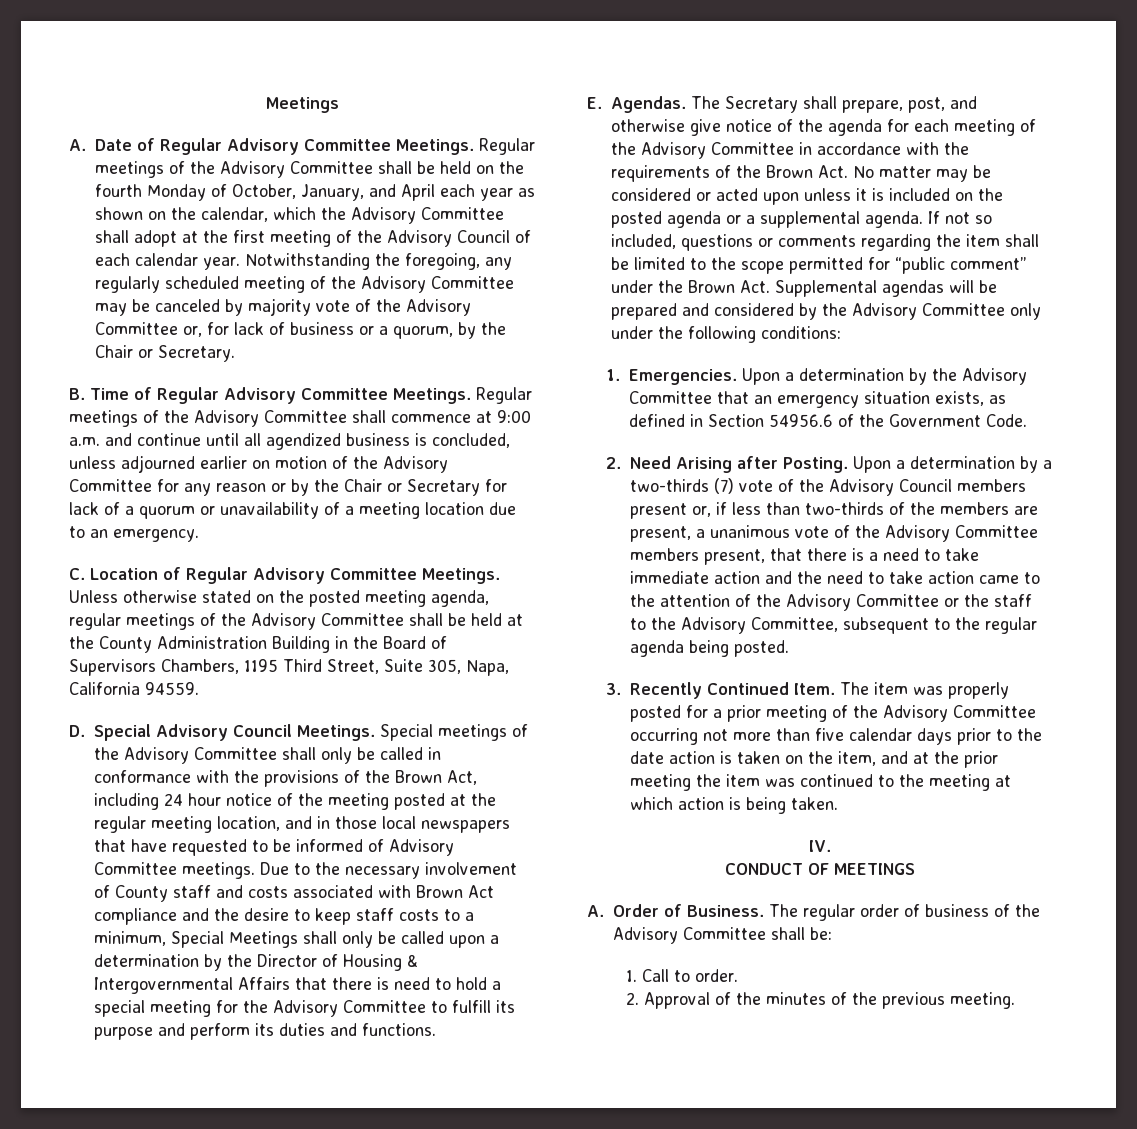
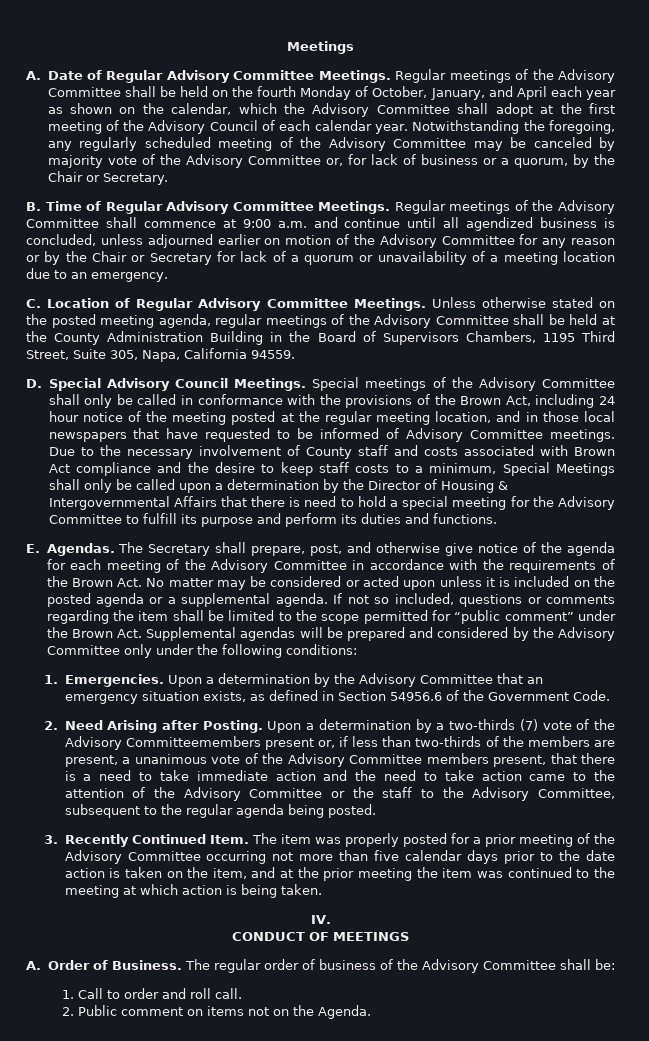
[899,479,1027,492] Council members -> [125,736,261,747] Committeemembers
[694,969,738,982] [625,992,1015,1009] order. // 2. Approval of the minutes of the previous meeting. -> [124,988,243,999] [62,1005,372,1019] order and roll call. // 2. Public comment on items not on the Agenda.

